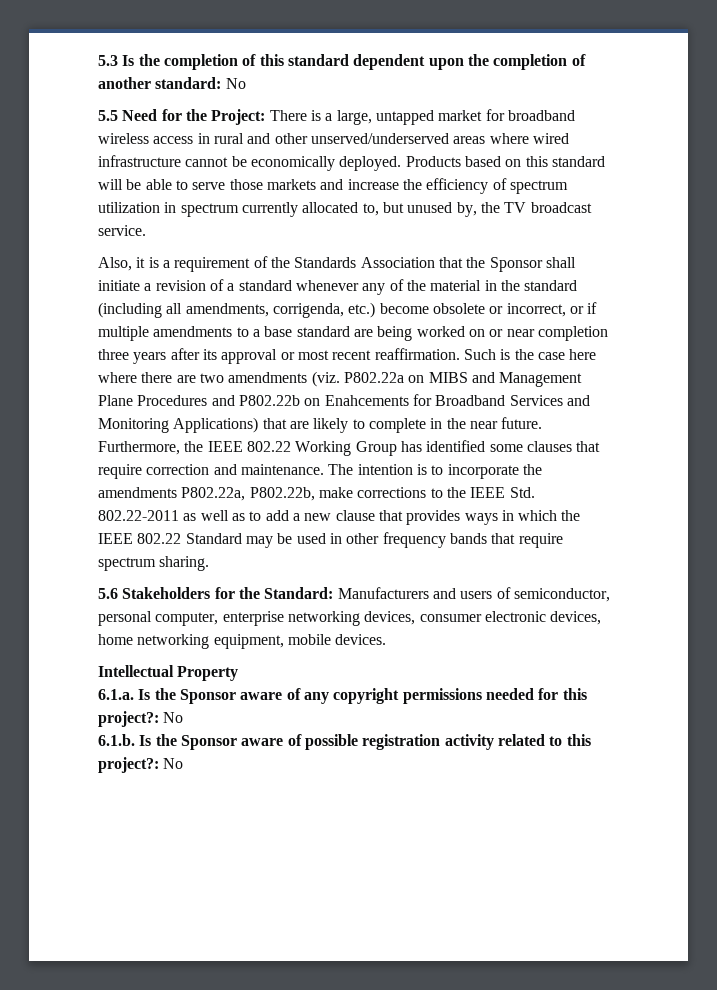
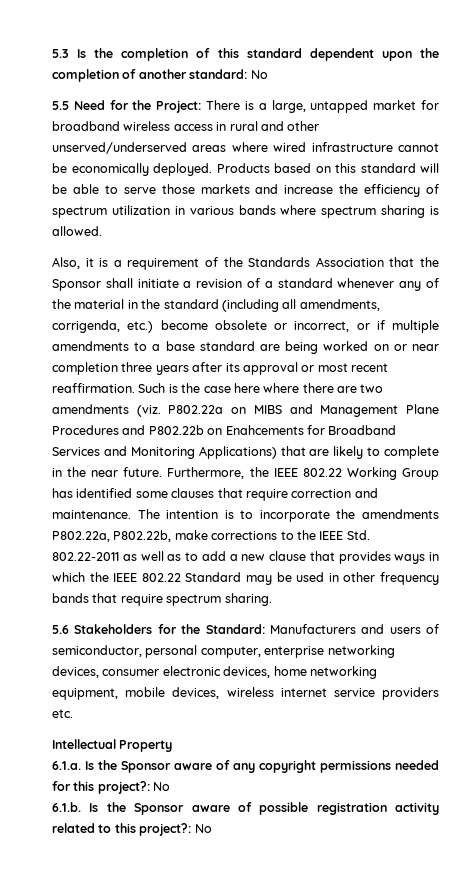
[180,202,592,217] [98,225,146,236] spectrum currently allocated to, but unused by, the TV broadcast service. -> [189,205,439,218] [52,226,102,236] various bands where spectrum sharing is allowed.
[335,634,387,645] devices. -> [172,687,439,700] [52,709,73,718] devices, wireless internet service providers etc.

